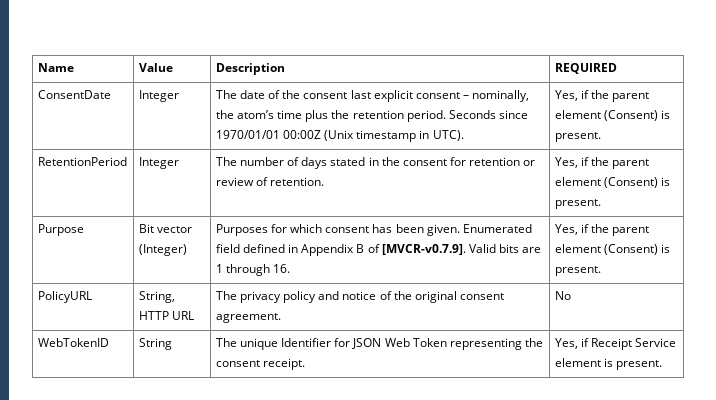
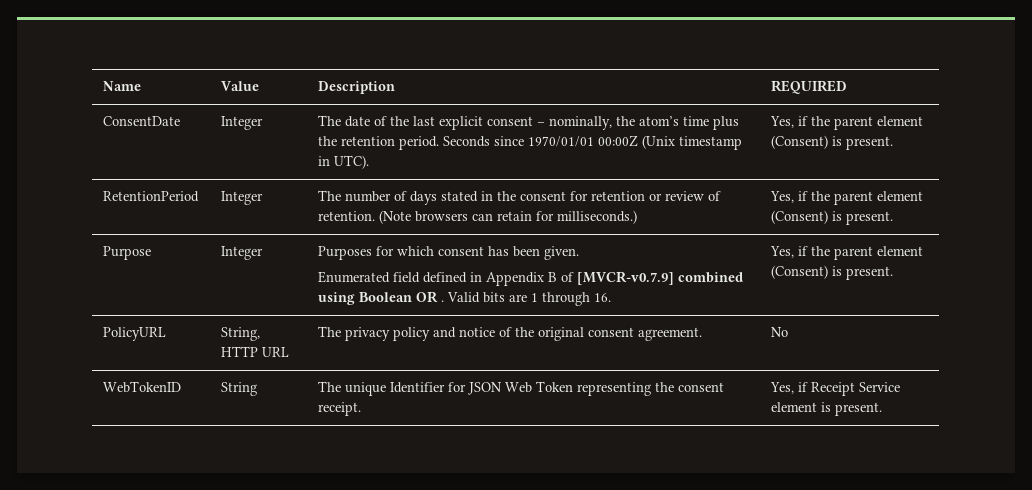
[303,92,348,99] consent -> (410, 121) none
(325, 181) none -> [379,210,638,224] (Note browsers can retain for milliseconds.)
[138,224,193,233] [138,244,187,256] Bit vector (Integer) -> [221,246,264,260] Integer
(460, 230) none -> (580, 253) //
[381,244,466,255] [MVCR-v0.7.9]. -> [577,271,744,285] [318,291,445,305] [MVCR-v0.7.9] combined using Boolean OR .

